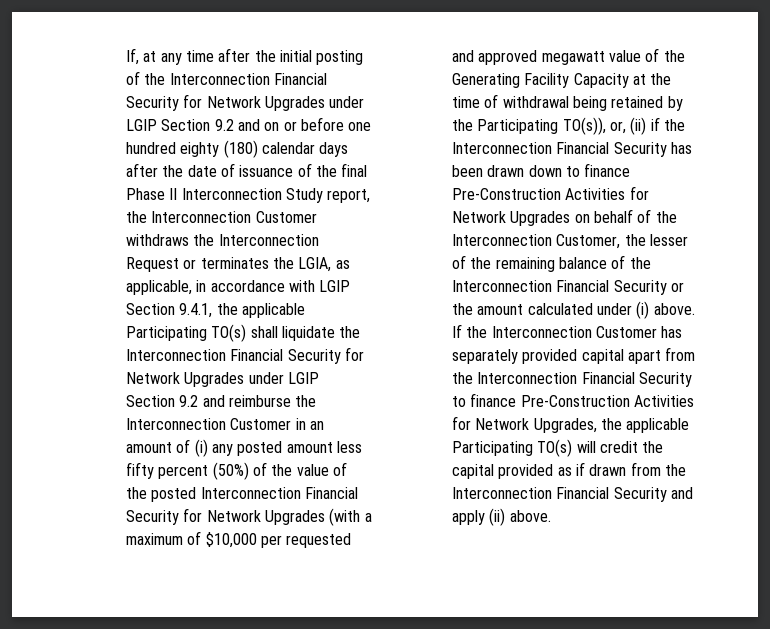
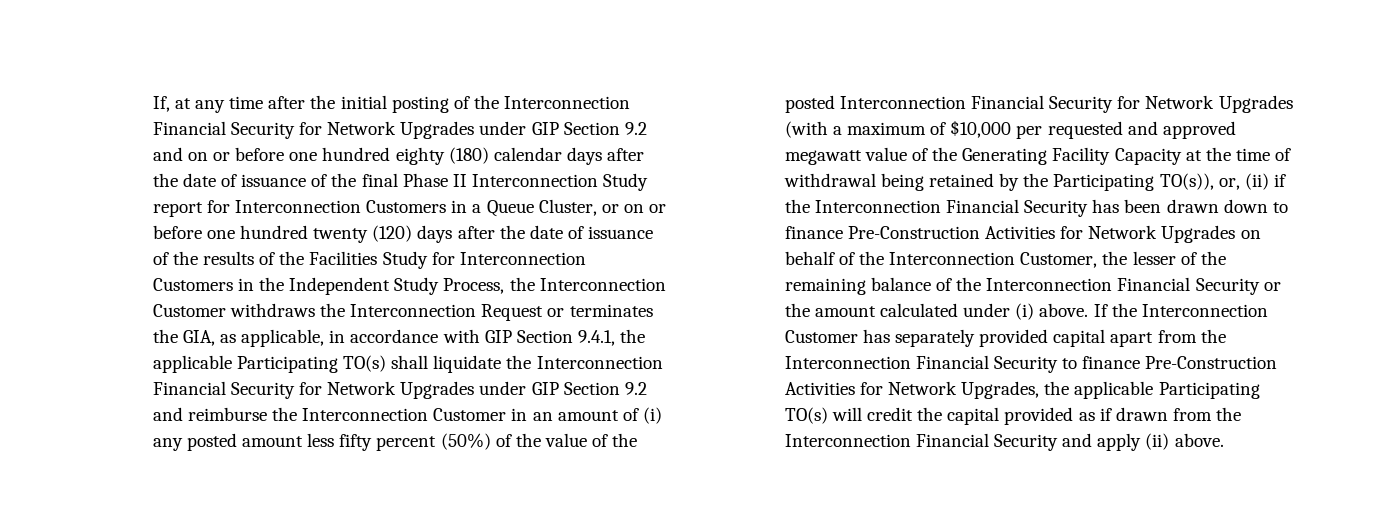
[125,119,157,131] LGIP -> [531,122,559,135] GIP
[327,189,371,203] report, -> [152,199,667,217] [152,225,654,243] [152,251,586,269] [152,277,505,295] report for Interconnection Customers in a Queue Cluster, or on or before one hundred twenty (120) days after the date of issuance of the results of the Facilities Study for Interconnection Customers in the Independent Study Process,
[298,257,332,272] LGIA, -> [182,330,215,346] GIA,
[319,280,351,292] LGIP -> [484,330,512,343] GIP
[287,372,319,384] LGIP -> [531,382,559,395] GIP

